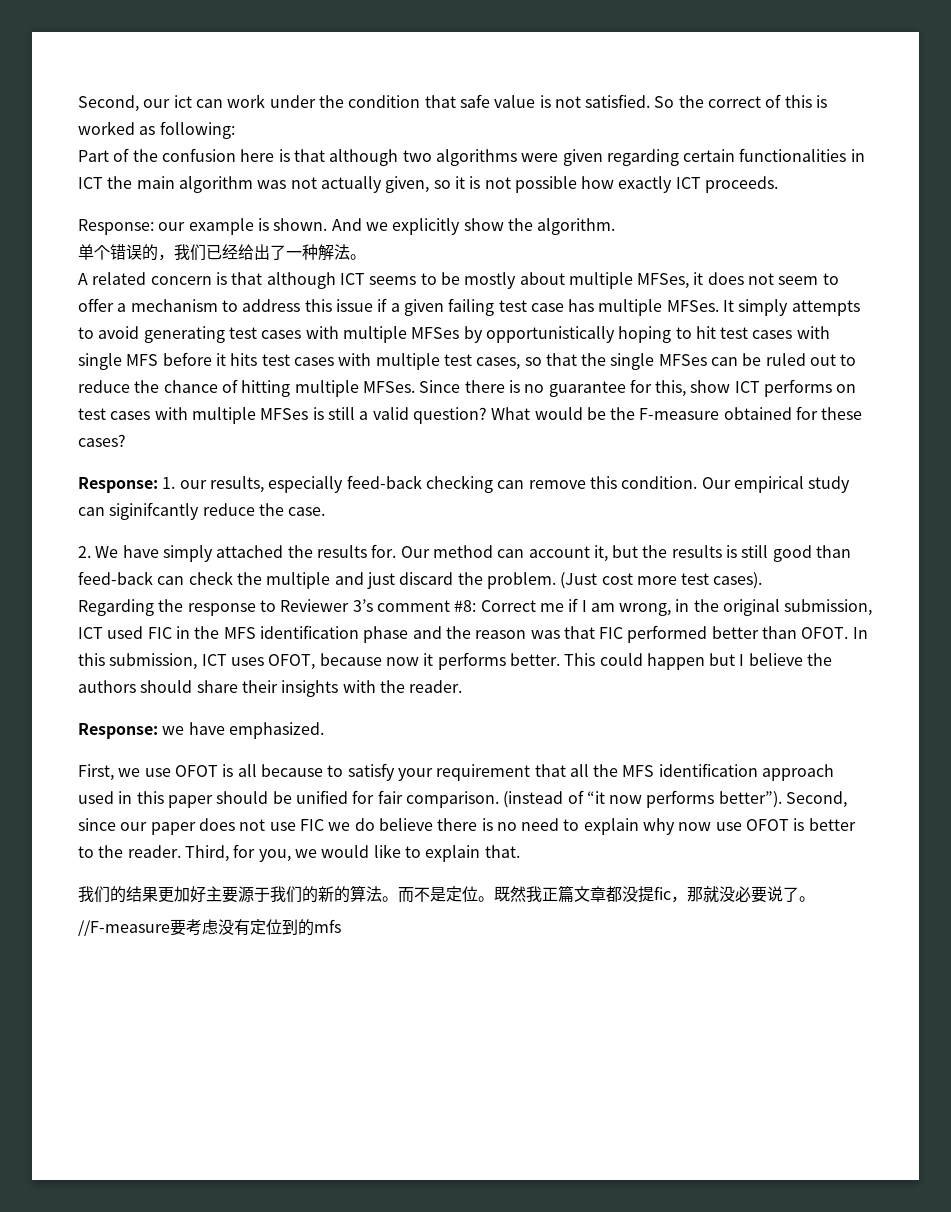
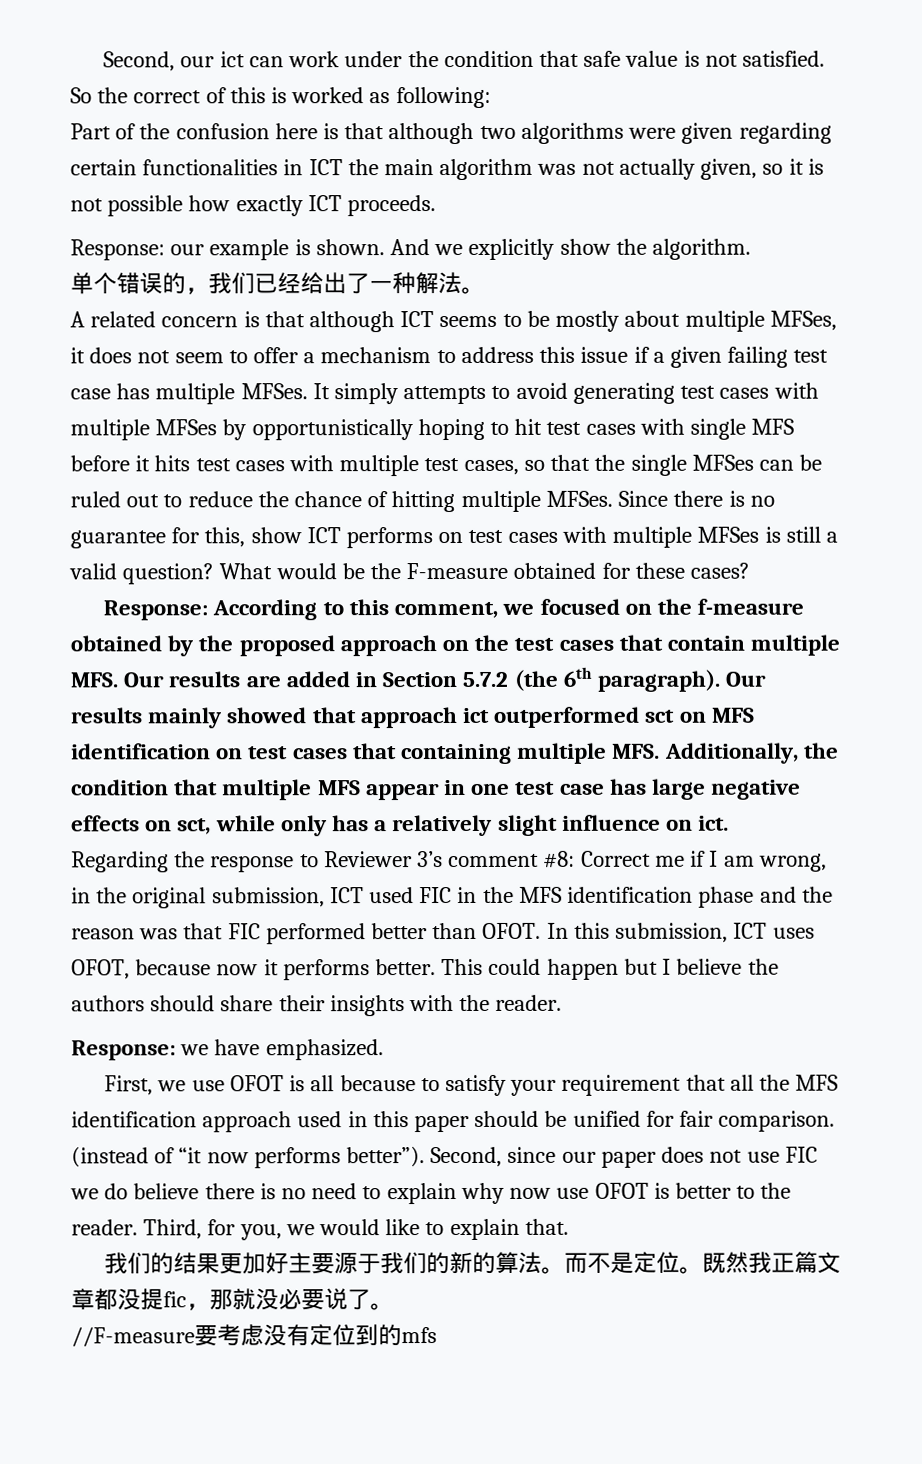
[162,475,851,493] [78,502,326,520] [78,544,852,562] [78,571,763,589] 1. our results, especially feed-back checking can remove this condition. Our empirical study can siginifcantly reduce the case. // 2. We have simply attached the results for. Our method can account it, but the results is still good than feed-back can check the multiple and just discard the problem. (Just cost more test cases). -> [212,598,805,621] [70,634,841,657] [70,666,767,692] [70,706,754,729] [71,742,839,765] [71,778,802,801] [71,814,730,837] According to this comment, we focused on the f-measure obtained by the proposed approach on the test cases that contain multiple MFS. Our results are added in Section 5.7.2 (the 6th paragraph). Our results mainly showed that approach ict outperformed sct on MFS identification on test cases that containing multiple MFS. Additionally, the condition that multiple MFS appear in one test case has large negative effects on sct, while only has a relatively slight influence on ict.

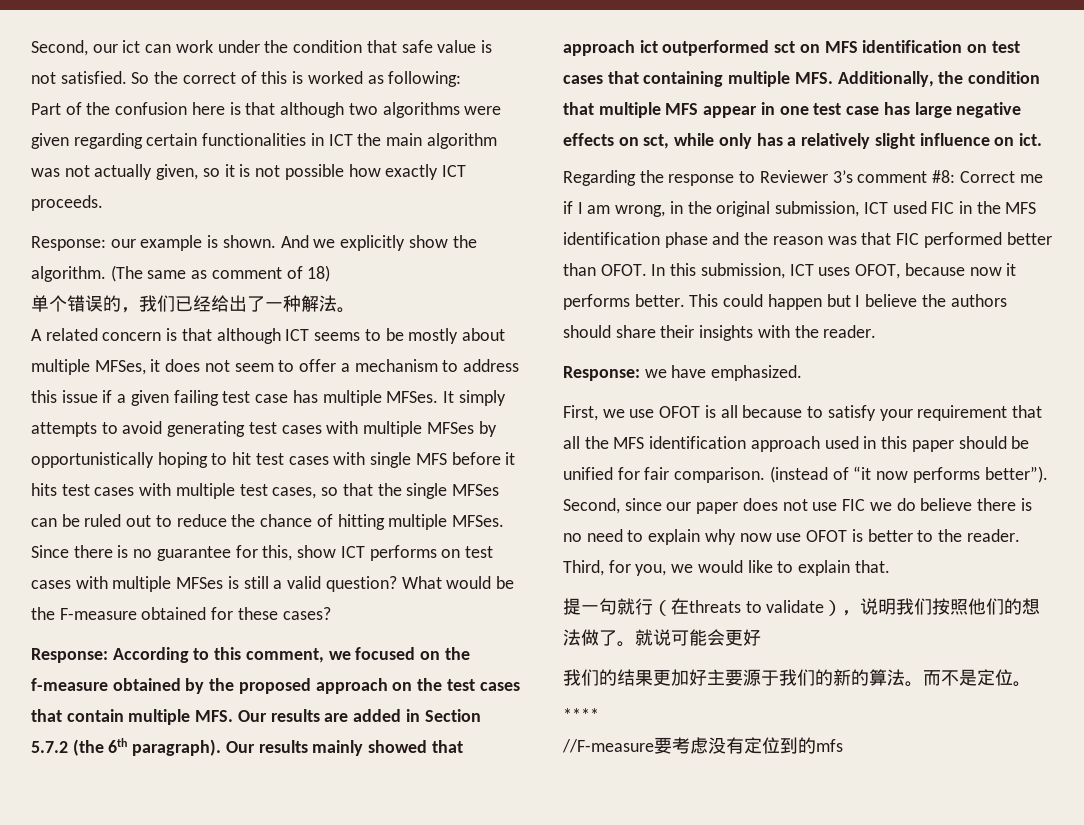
(752, 248) none -> [110,265,331,282] (The same as comment of 18)
(569, 1226) none -> [563,598,1041,616] [563,629,761,647] // 提一句就行（在threats to validate），说明我们按照他们的想法做了。就说可能会更好
[702,1251,842,1274] [71,1288,394,1311] 既然我正篇文章都没提fic，那就没必要说了。 -> [563,708,599,721] // ****

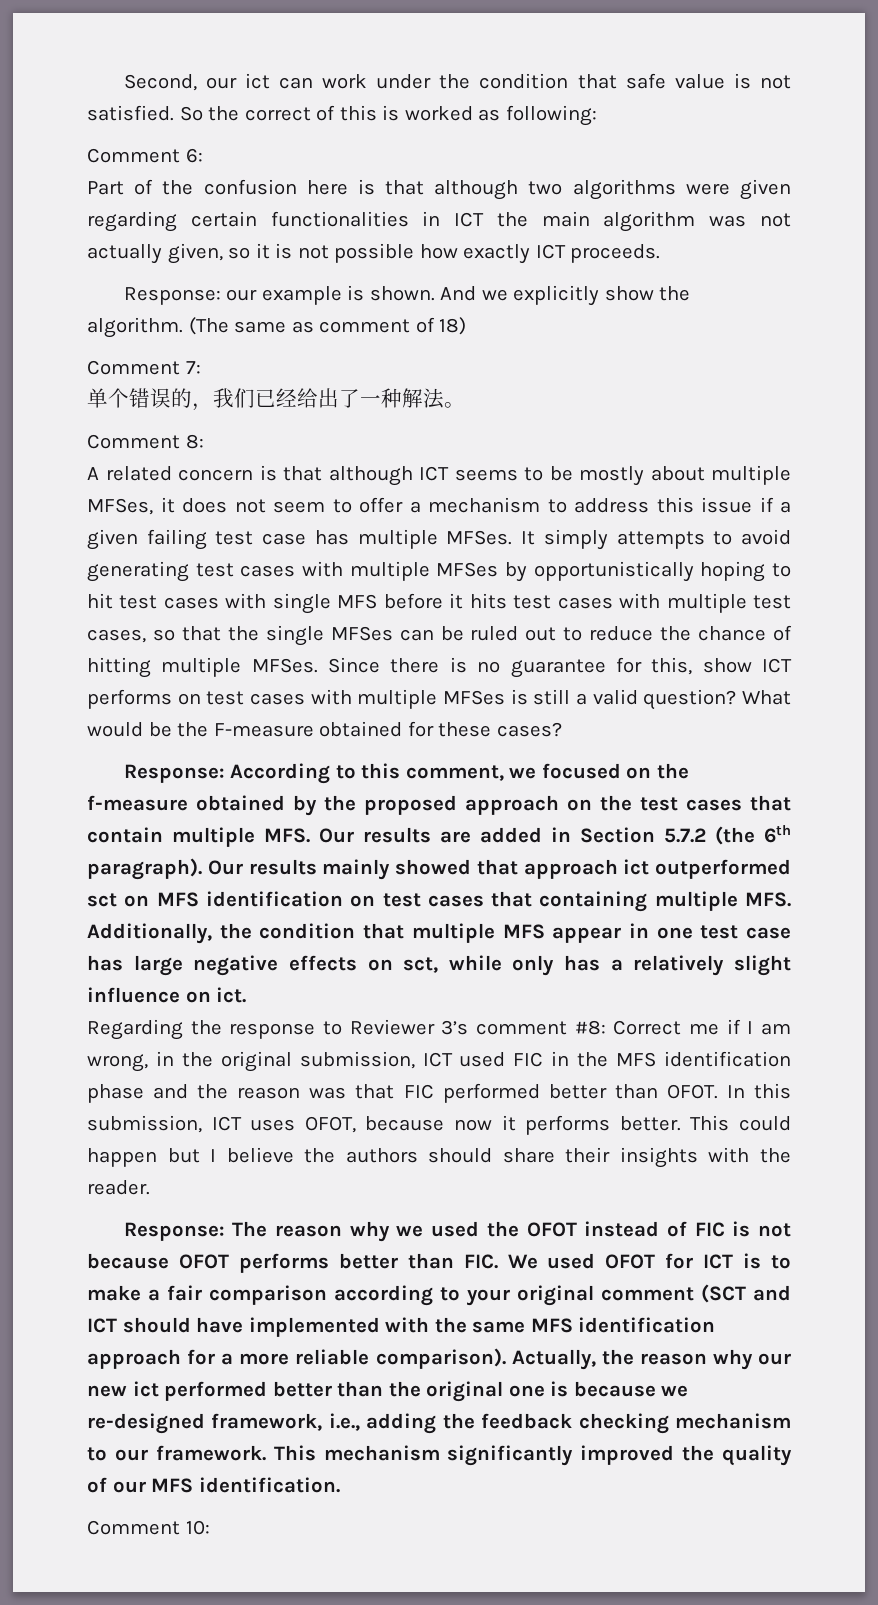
(462, 79) none -> [87,148,203,163] // Comment 6:
(331, 273) none -> [87,360,201,375] // Comment 7:
(355, 310) none -> [87,434,204,449] // Comment 8:
[644,365,803,381] [563,405,1042,421] [563,436,1030,452] [563,466,1048,483] [563,498,1032,514] [563,529,1020,545] [563,560,890,576] [563,598,1041,616] [563,629,761,647] [563,669,1031,687] [563,708,599,721] [562,737,843,754] we have emphasized. // First, we use OFOT is all because to satisfy your requirement that all the MFS identification approach used in this paper should be unified for fair comparison. (instead of “it now performs better”). Second, since our paper does not use FIC we do believe there is no need to explain why now use OFOT is better to the reader. Third, for you, we would like to explain that. // 提一句就行（在threats to validate），说明我们按照他们的想法做了。就说可能会更好 // 我们的结果更加好主要源于我们的新的算法。而不是定位。 // **** // //F-measure要考虑没有定位到的mfs -> [232,1221,792,1242] [87,1253,791,1273] [87,1284,791,1306] [87,1317,716,1337] [87,1348,792,1370] [87,1381,689,1402] [87,1413,792,1434] [87,1445,792,1466] [87,1477,340,1493] [87,1520,210,1535] The reason why we used the OFOT instead of FIC is not because OFOT performs better than FIC. We used OFOT for ICT is to make a fair comparison according to your original comment (SCT and ICT should have implemented with the same MFS identification approach for a more reliable comparison). Actually, the reason why our new ict performed better than the original one is because we re-designed framework, i.e., adding the feedback checking mechanism to our framework. This mechanism significantly improved the quality of our MFS identification. // Comment 10:

